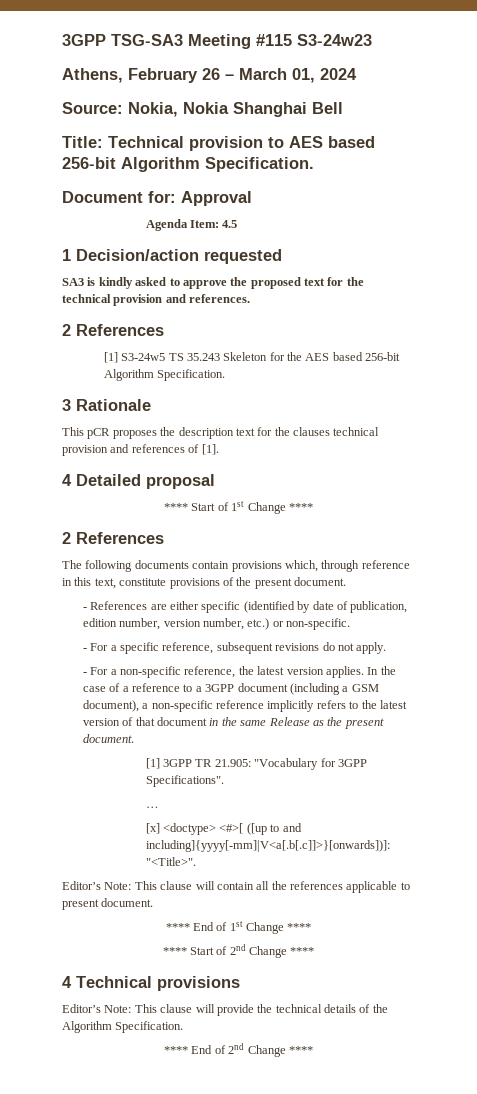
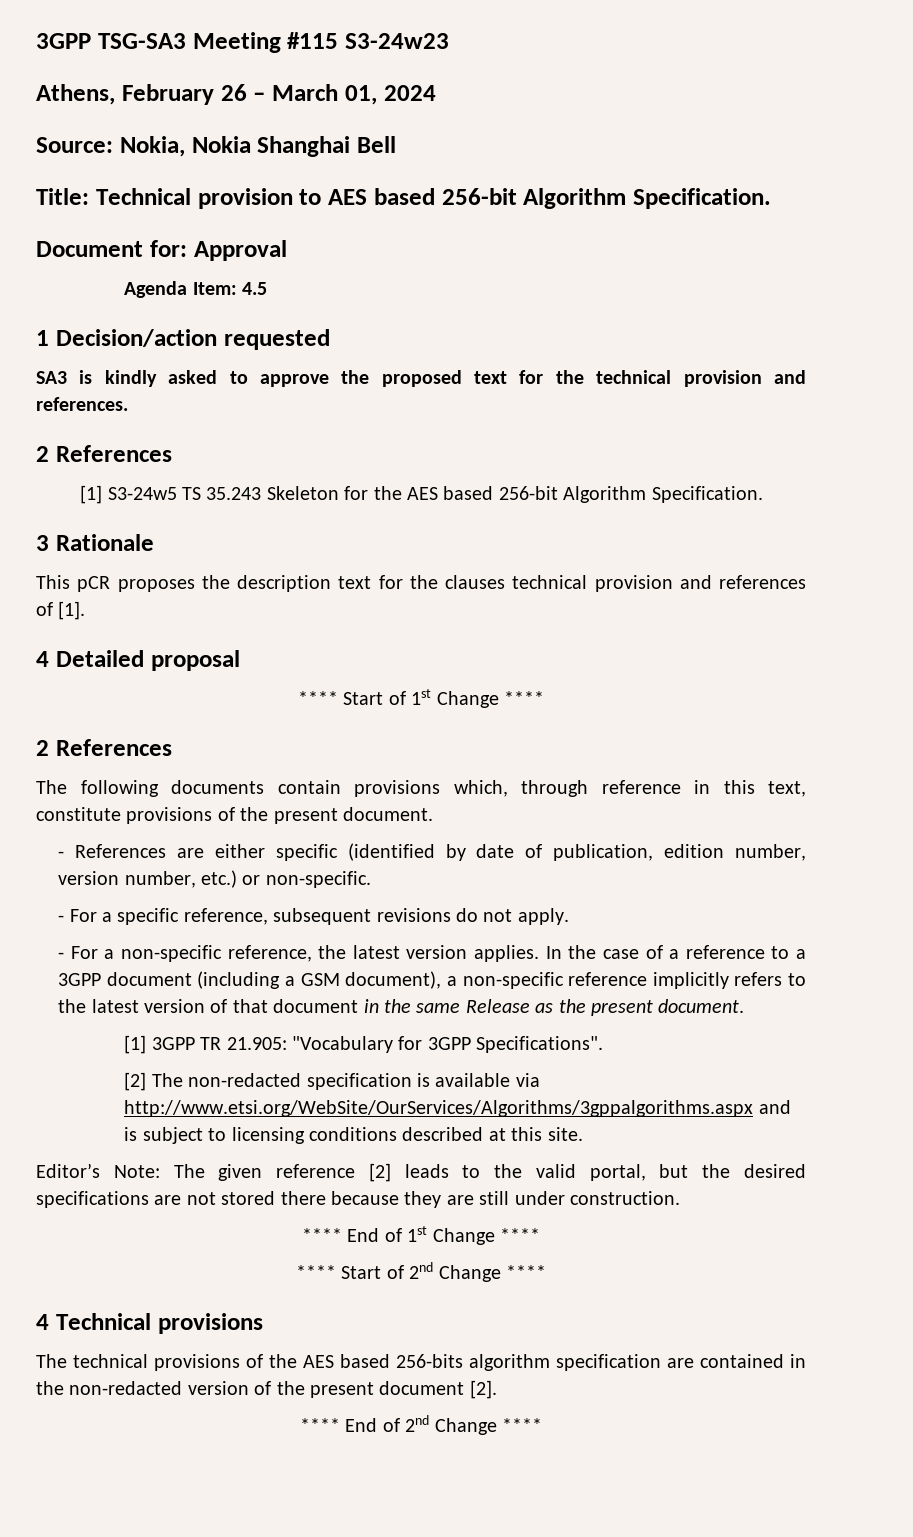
[145,806,159,808] [145,823,302,835] [145,840,390,852] [145,857,196,866] [62,881,410,893] [62,898,154,910] … // [x] <doctype> <#>[ ([up to and including]{yyyy[-mm]|V<a[.b[.c]]>}[onwards])]: "<Title>". // Editor’s Note: This clause will contain all the references applicable to present document. -> [124,1072,540,1091] [124,1100,791,1117] [124,1127,583,1144] [36,1163,806,1182] [36,1191,680,1208] [2] The non-redacted specification is available via http://www.etsi.org/WebSite/OurServices/Algorithms/3gppalgorithms.aspx and is subject to licensing conditions described at this site. // Editor’s Note: The given reference [2] leads to the valid portal, but the desired specifications are not stored there because they are still under construction.
[62,1004,388,1016] [62,1021,184,1033] Editor’s Note: This clause will provide the technical details of the Algorithm Specification. -> [36,1354,806,1371] [36,1380,497,1399] The technical provisions of the AES based 256-bits algorithm specification are contained in the non-redacted version of the present document [2].

